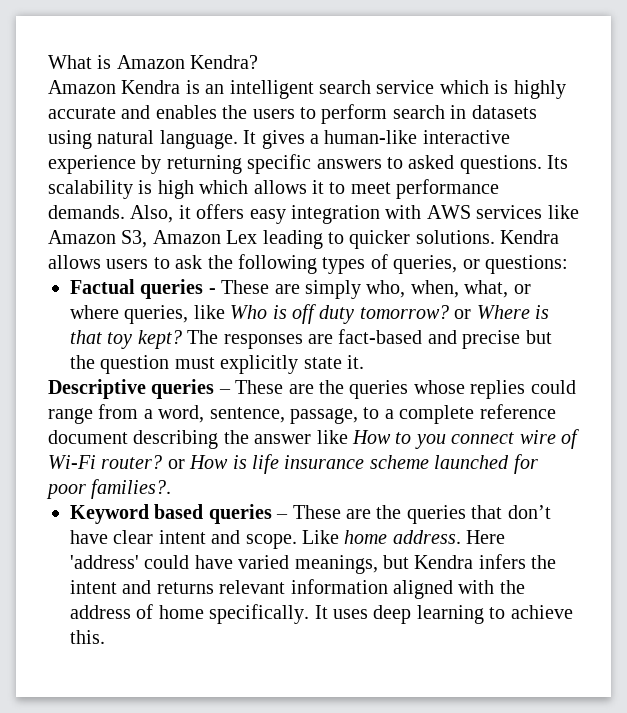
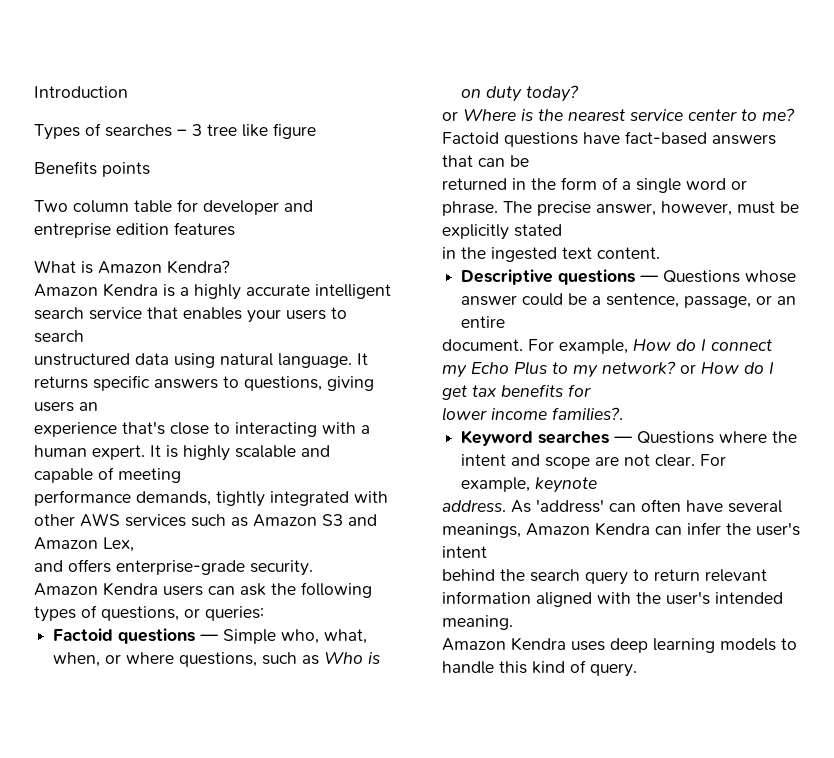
(48, 62) none -> [34,86,128,98] [34,123,316,140] [34,161,150,177] [34,199,313,215] [34,222,235,238] Introduction // Types of searches – 3 tree like figure // Benefits points // Two column table for developer and entreprise edition features //
[205,80,566,99] [48,104,537,124] an intelligent search service which is highly accurate and enables the users to perform search in datasets -> [180,284,391,300] [34,307,347,323] [34,330,84,343] [34,353,169,366] a highly accurate intelligent search service that enables your users to search // unstructured data
[261,130,510,149] [48,154,569,174] [48,179,500,199] [48,204,579,224] [48,230,560,249] [48,255,170,269] gives a human-like interactive experience by returning specific answers to asked questions. Its scalability is high which allows it to meet performance demands. Also, it offers easy integration with AWS services like Amazon S3, Amazon Lex leading to quicker solutions. Kendra allows users to -> [34,375,374,391] [34,401,98,412] [34,421,370,437] [34,445,330,461] [34,467,181,483] [34,490,388,507] [34,513,377,527] [34,537,134,552] [34,559,313,576] [34,582,235,596] returns specific answers to questions, giving users an // experience that's close to interacting with a human expert. It is highly scalable and capable of meeting // performance demands, tightly integrated with other AWS services such as Amazon S3 and Amazon Lex, // and offers enterprise-grade security. // Amazon Kendra users can
[393,255,568,274] [70,279,531,299] [70,304,549,324] [70,329,552,349] [70,355,364,374] [48,379,576,399] [48,404,556,424] [48,429,579,449] [48,454,538,474] [46,484,86,499] queries, or questions: // Factual queries - These are simply who, when, what, or where queries, like Who is off duty tomorrow? or Where is that toy kept? The responses are fact-based and precise but the question must explicitly state it. // Descriptive queries – These are the queries whose replies could range from a word, sentence, passage, to a complete reference document describing the answer like How to you connect wire of Wi-Fi router? or How is life insurance scheme launched for poor -> [101,606,264,621] [53,628,368,644] [53,652,382,667] [461,85,580,102] [442,108,795,121] [442,131,776,147] [442,155,529,167] [442,177,747,193] [442,201,799,216] [442,224,562,240] [442,247,660,262] [461,269,797,285] [461,293,797,308] [461,316,506,328] [442,339,772,354] [442,361,774,378] [442,384,591,400] [442,407,547,421] questions, or queries: // Factoid questions — Simple who, what, when, or where questions, such as Who is on duty today? // or Where is the nearest service center to me? Factoid questions have fact-based answers that can be // returned in the form of a single word or phrase. The precise answer, however, must be explicitly stated // in the ingested text content. // Descriptive questions — Questions whose answer could be a sentence, passage, or an entire // document. For example, How do I connect my Echo Plus to my network? or How do I get tax benefits for // lower income
[154,504,551,524] [70,530,506,549] [70,554,557,574] [70,580,214,594] based queries – These are the queries that don’t have clear intent and scope. Like home address. Here 'address' could have varied meanings, but Kendra infers the intent and returns -> [538,431,798,444] [461,454,727,469] [461,477,598,493] [442,499,782,513] [442,522,800,538] [442,546,487,558] [442,569,700,585] searches — Questions where the intent and scope are not clear. For example, keynote // address. As 'address' can often have several meanings, Amazon Kendra can infer the user's intent // behind the search query to return
[70,604,573,624] [70,630,105,644] address of home specifically. It uses deep learning to achieve this. -> [666,591,783,605] [442,615,513,630] [442,637,797,653] [442,660,637,677] user's intended meaning. // Amazon Kendra uses deep learning models to handle this kind of query.

